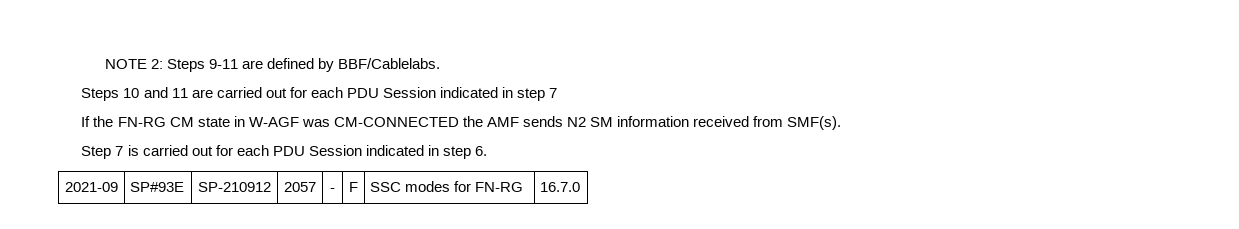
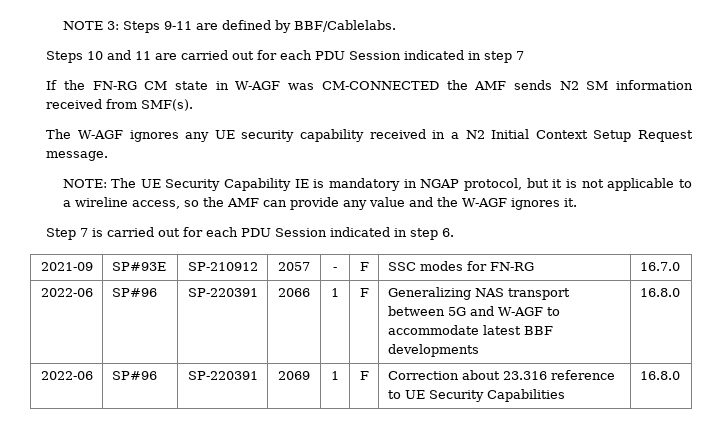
[150,59,163,69] 2: -> [106,21,119,30] 3:
(842, 123) none -> [46,129,694,142] [46,151,109,161] [62,178,692,191] [62,197,577,210] // The W-AGF ignores any UE security capability received in a N2 Initial Context Setup Request message. // NOTE: The UE Security Capability IE is mandatory in NGAP protocol, but it is not applicable to a wireline access, so the AMF can provide any value and the W-AGF ignores it.
(581, 187) none -> [40,288,93,297] [111,288,157,297] [187,288,258,297] [278,288,310,297] [331,288,339,297] [359,288,369,297] [387,287,570,300] [387,306,560,316] [387,325,553,335] [387,344,479,357] [639,288,680,297] [40,371,93,380] [111,371,157,380] [187,371,258,380] [278,371,310,380] [331,371,339,380] [359,371,369,380] [387,370,615,380] [387,389,565,402] [639,371,680,380] // 2022-06 | SP#96 | SP-220391 | 2066 | 1 | F | Generalizing NAS transport between 5G and W-AGF to accommodate latest BBF developments | 16.8.0 // 2022-06 | SP#96 | SP-220391 | 2069 | 1 | F | Correction about 23.316 reference to UE Security Capabilities | 16.8.0

